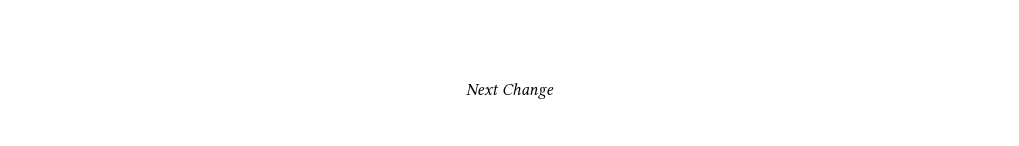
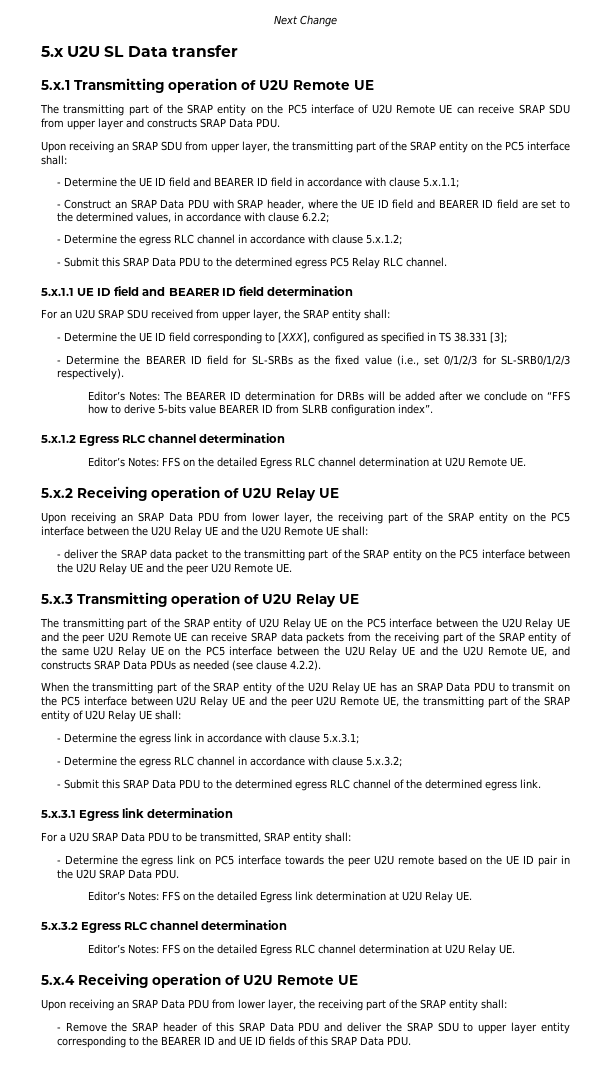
(554, 91) none -> [41,45,238,57] [41,78,374,93] [40,104,571,116] [41,118,280,130] [41,141,570,153] [41,155,67,165] [56,177,459,188] [56,199,571,210] [56,212,329,223] [56,234,402,246] [56,257,447,269] [41,286,353,296] [41,309,390,321] [56,332,507,344] [56,355,571,366] [56,368,124,380] [88,391,571,401] [88,404,434,416] [41,433,286,446] [88,457,527,469] [41,486,339,501] [41,512,570,524] [41,526,368,538] [56,549,570,561] [56,563,292,575] [41,592,359,607] [40,618,571,630] [41,632,572,644] [41,646,570,658] [41,660,321,671] [41,682,570,694] [41,696,570,708] [41,710,181,722] [56,733,359,745] [56,756,402,768] [56,779,541,791] [41,808,234,821] [41,832,351,844] [56,855,570,867] [56,869,179,879] [88,891,473,903] [41,920,288,933] [88,944,516,956] [41,973,358,988] [41,999,507,1011] [56,1022,570,1034] [56,1036,411,1048] // 5.x U2U SL Data transfer // 5.x.1 Transmitting operation of U2U Remote UE // The transmitting part of the SRAP entity on the PC5 interface of U2U Remote UE can receive SRAP SDU from upper layer and constructs SRAP Data PDU. // Upon receiving an SRAP SDU from upper layer, the transmitting part of the SRAP entity on the PC5 interface shall: // - Determine the UE ID field and BEARER ID field in accordance with clause 5.x.1.1; // - Construct an SRAP Data PDU with SRAP header, where the UE ID field and BEARER ID field are set to the determined values, in accordance with clause 6.2.2; // - Determine the egress RLC channel in accordance with clause 5.x.1.2; // - Submit this SRAP Data PDU to the determined egress PC5 Relay RLC channel. // 5.x.1.1 UE ID field and BEARER ID field determination // For an U2U SRAP SDU received from upper layer, the SRAP entity shall: // - Determine the UE ID field corresponding to [XXX], configured as specified in TS 38.331 [3]; // - Determine the BEARER ID field for SL-SRBs as the fixed value (i.e., set 0/1/2/3 for SL-SRB0/1/2/3 respectively). // Editor’s Notes: The BEARER ID determination for DRBs will be added after we conclude on “FFS how to derive 5-bits value BEARER ID from SLRB configuration index”. // 5.x.1.2 Egress RLC channel determination // Editor’s Notes: FFS on the detailed Egress RLC channel determination at U2U Remote UE. // 5.x.2 Receiving operation of U2U Relay UE // Upon receiving an SRAP Data PDU from lower layer, the receiving part of the SRAP entity on the PC5 interface between the U2U Relay UE and the U2U Remote UE shall: // - deliver the SRAP data packet to the transmitting part of the SRAP entity on the PC5 interface between the U2U Relay UE and the peer U2U Remote UE. // 5.x.3 Transmitting operation of U2U Relay UE // The transmitting part of the SRAP entity of U2U Relay UE on the PC5 interface between the U2U Relay UE and the peer U2U Remote UE can receive SRAP data packets from the receiving part of the SRAP entity of the same U2U Relay UE on the PC5 interface between the U2U Relay UE and the U2U Remote UE, and constructs SRAP Data PDUs as needed (see clause 4.2.2). // When the transmitting part of the SRAP entity of the U2U Relay UE has an SRAP Data PDU to transmit on the PC5 interface between U2U Relay UE and the peer U2U Remote UE, the transmitting part of the SRAP entity of U2U Relay UE shall: // - Determine the egress link in accordance with clause 5.x.3.1; // - Determine the egress RLC channel in accordance with clause 5.x.3.2; // - Submit this SRAP Data PDU to the determined egress RLC channel of the determined egress link. // 5.x.3.1 Egress link determination // For a U2U SRAP Data PDU to be transmitted, SRAP entity shall: // - Determine the egress link on PC5 interface towards the peer U2U remote based on the UE ID pair in the U2U SRAP Data PDU. // Editor’s Notes: FFS on the detailed Egress link determination at U2U Relay UE. // 5.x.3.2 Egress RLC channel determination // Editor’s Notes: FFS on the detailed Egress RLC channel determination at U2U Relay UE. // 5.x.4 Receiving operation of U2U Remote UE // Upon receiving an SRAP Data PDU from lower layer, the receiving part of the SRAP entity shall: // - Remove the SRAP header of this SRAP Data PDU and deliver the SRAP SDU to upper layer entity corresponding to the BEARER ID and UE ID fields of this SRAP Data PDU.

